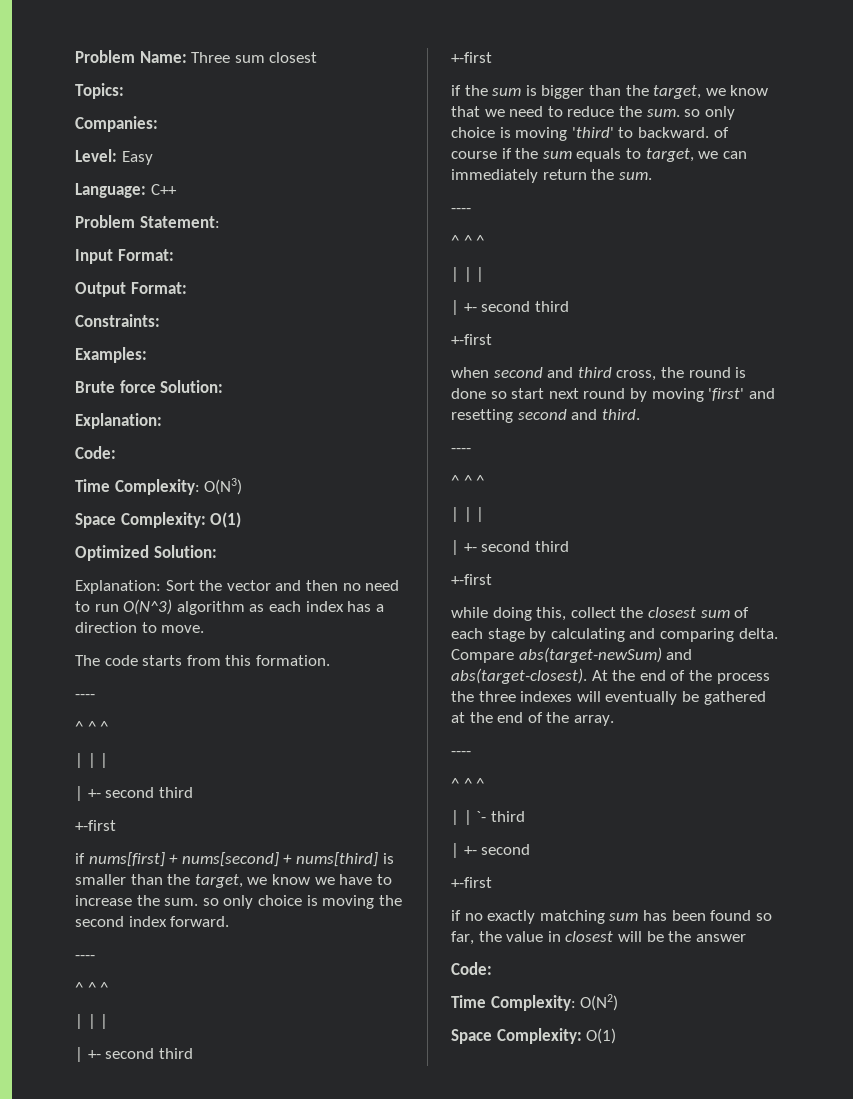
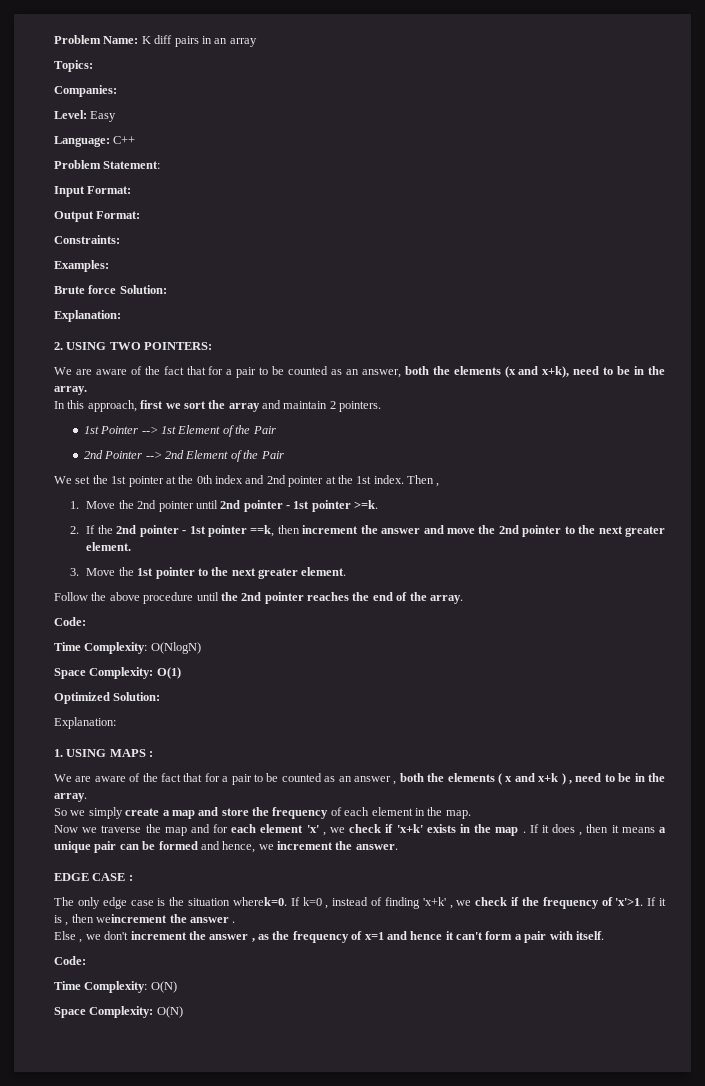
[191,52,318,63] Three sum closest -> [141,35,257,47] K diff pairs in an array
[75,446,116,459] [75,478,243,495] // Code: // Time Complexity: O(N3) -> [54,342,213,350] [54,366,665,378] [54,386,87,395] [54,400,382,412] [83,425,276,437] [83,450,284,462] [54,475,440,487] [70,500,379,512] [70,525,666,537] [86,542,132,551] [70,567,347,579] [54,592,463,604] [54,617,86,626] [54,642,201,654] // 2. USING TWO POINTERS: // We are aware of the fact that for a pair to be counted as an answer, both the elements (x and x+k), need to be in the array. // In this approach, first we sort the array and maintain 2 pointers. // 1st Pointer --> 1st Element of the Pair // 2nd Pointer --> 2nd Element of the Pair // We set the 1st pointer at the 0th index and 2nd pointer at the 1st index. Then , // 1. Move the 2nd pointer until 2nd pointer - 1st pointer >=k. // 2. If the 2nd pointer - 1st pointer ==k, then increment the answer and move the 2nd pointer to the next greater element. // 3. Move the 1st pointer to the next greater element. // Follow the above procedure until the 2nd pointer reaches the end of the array. // Code: // Time Complexity: O(NlogN)
[165,580,400,591] [75,599,384,615] [75,622,205,633] [75,655,330,666] [75,694,95,699] [75,721,109,732] [75,753,109,768] [75,786,193,801] [75,820,116,831] [75,852,394,867] [75,874,392,888] [75,895,402,909] [75,916,230,927] [75,955,95,960] [75,982,109,993] [75,1014,109,1029] [75,1047,193,1062] [451,52,492,63] [451,85,769,99] [451,106,735,120] [451,127,729,141] [451,148,747,162] [451,169,652,183] [451,208,471,213] [451,235,485,246] [451,267,485,282] [451,300,569,315] [451,334,492,345] [451,367,747,381] [451,388,775,402] [451,409,640,423] [451,448,471,453] [451,475,485,486] [451,507,485,522] [451,540,569,555] [451,574,492,585] [451,607,750,621] [451,628,778,642] [451,647,693,663] [451,668,770,684] [451,691,766,705] [451,712,614,726] [451,751,471,756] [451,778,485,789] [451,810,525,825] [451,843,531,858] [451,877,492,888] [451,910,772,924] [451,931,746,945] [451,962,492,975] [451,994,619,1011] [451,1028,617,1044] Sort the vector and then no need to run O(N^3) algorithm as each index has a direction to move. // The code starts from this formation. // ---- // ^ ^ ^ // | | | // | +- second third // +-first // if nums[first] + nums[second] + nums[third] is smaller than the target, we know we have to increase the sum. so only choice is moving the second index forward. // ---- // ^ ^ ^ // | | | // | +- second third // +-first // if the sum is bigger than the target, we know that we need to reduce the sum. so only choice is moving 'third' to backward. of course if the sum equals to target, we can immediately return the sum. // ---- // ^ ^ ^ // | | | // | +- second third // +-first // when second and third cross, the round is done so start next round by moving 'first' and resetting second and third. // ---- // ^ ^ ^ // | | | // | +- second third // +-first // while doing this, collect the closest sum of each stage by calculating and comparing delta. Compare abs(target-newSum) and abs(target-closest). At the end of the process the three indexes will eventually be gathered at the end of the array. // ---- // ^ ^ ^ // | | `- third // | +- second // +-first // if no exactly matching sum has been found so far, the value in closest will be the answer // Code: // Time Complexity: O(N2) // Space Complexity: O(1) -> [54,749,154,757] [54,773,665,785] [54,793,87,802] [54,807,471,819] [54,824,666,836] [54,841,398,853] [54,873,133,881] [54,897,666,909] [54,914,236,926] [54,931,604,943] [54,956,86,965] [54,981,177,993] [54,1006,183,1018] // 1. USING MAPS : // We are aware of the fact that for a pair to be counted as an answer , both the elements ( x and x+k ) , need to be in the array. // So we simply create a map and store the frequency of each element in the map. // Now we traverse the map and for each element 'x' , we check if 'x+k' exists in the map . If it does , then it means a unique pair can be formed and hence, we increment the answer. // EDGE CASE : // The only edge case is the situation wherek=0. If k=0 , instead of finding 'x+k' , we check if the frequency of 'x'>1. If it is , then weincrement the answer . // Else , we don't increment the answer , as the frequency of x=1 and hence it can't form a pair with itself. // Code: // Time Complexity: O(N) // Space Complexity: O(N)

